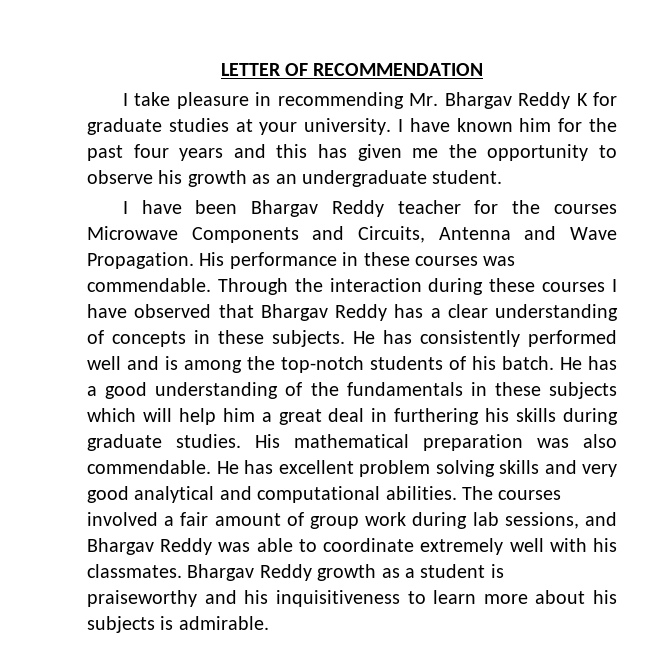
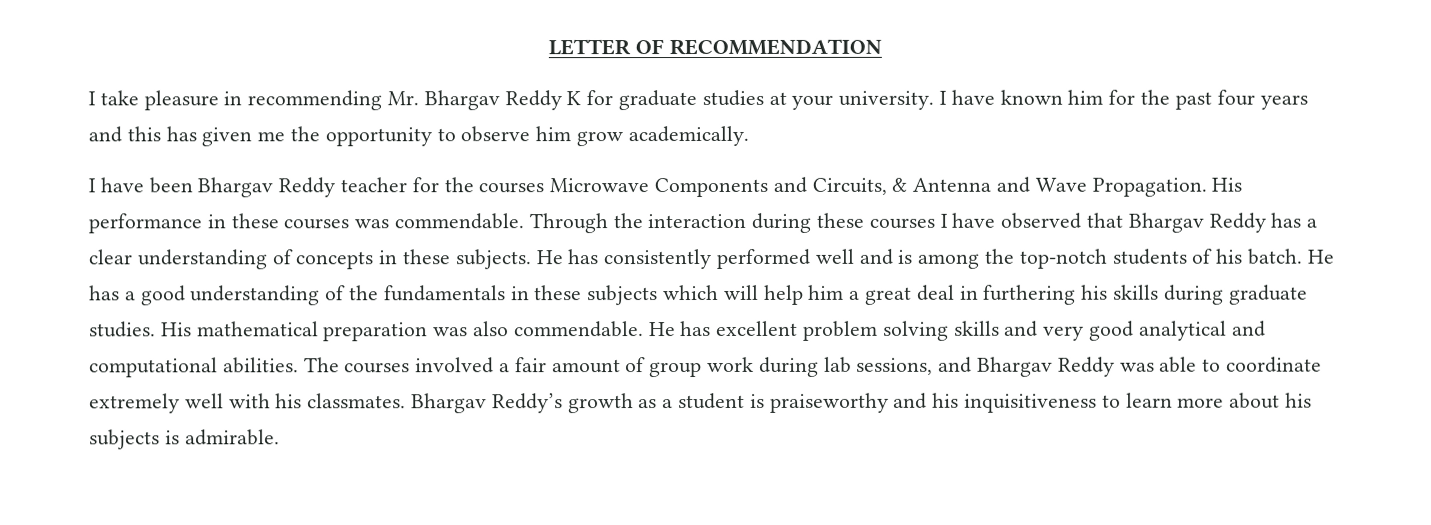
[158,170,503,187] his growth as an undergraduate student. -> [535,125,749,147] him grow academically.
(425, 234) none -> [891,177,908,192] &
[259,564,312,581] Reddy -> [491,393,563,414] Reddy’s

